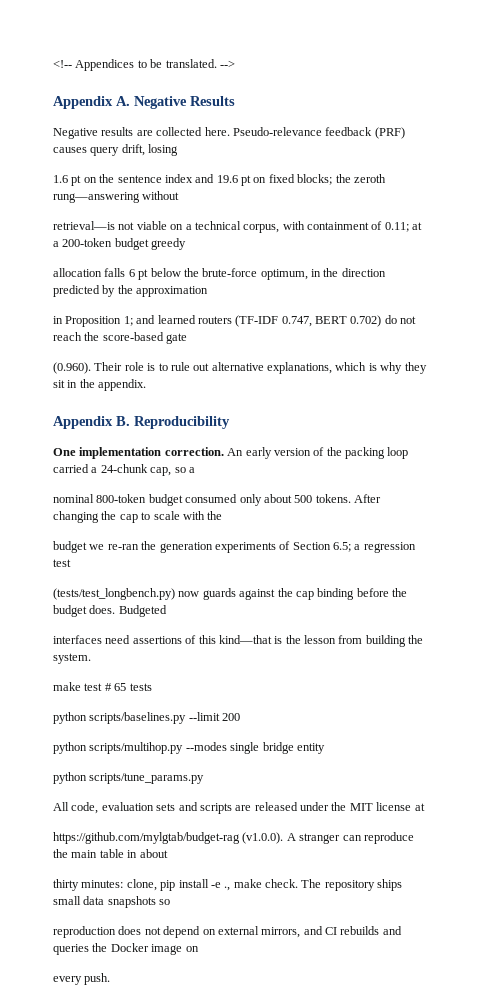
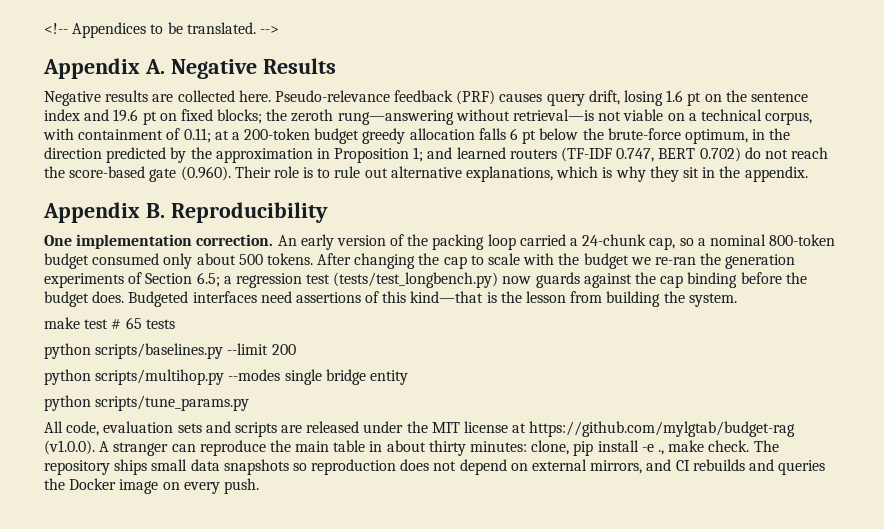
(179, 150) // -> (664, 98) none
(180, 195) // -> (510, 115) none
(187, 244) // -> (406, 136) none
(209, 291) // -> (313, 155) none
(188, 338) // -> (177, 175) none
(195, 470) // -> (706, 242) none
(223, 515) // -> (580, 259) none
(71, 563) // -> (331, 279) none
(167, 611) // -> (189, 299) none
(425, 807) // -> (527, 428) none
(168, 853) // -> (426, 446) none
(171, 902) // -> (307, 467) none
(199, 949) // -> (180, 486) none

